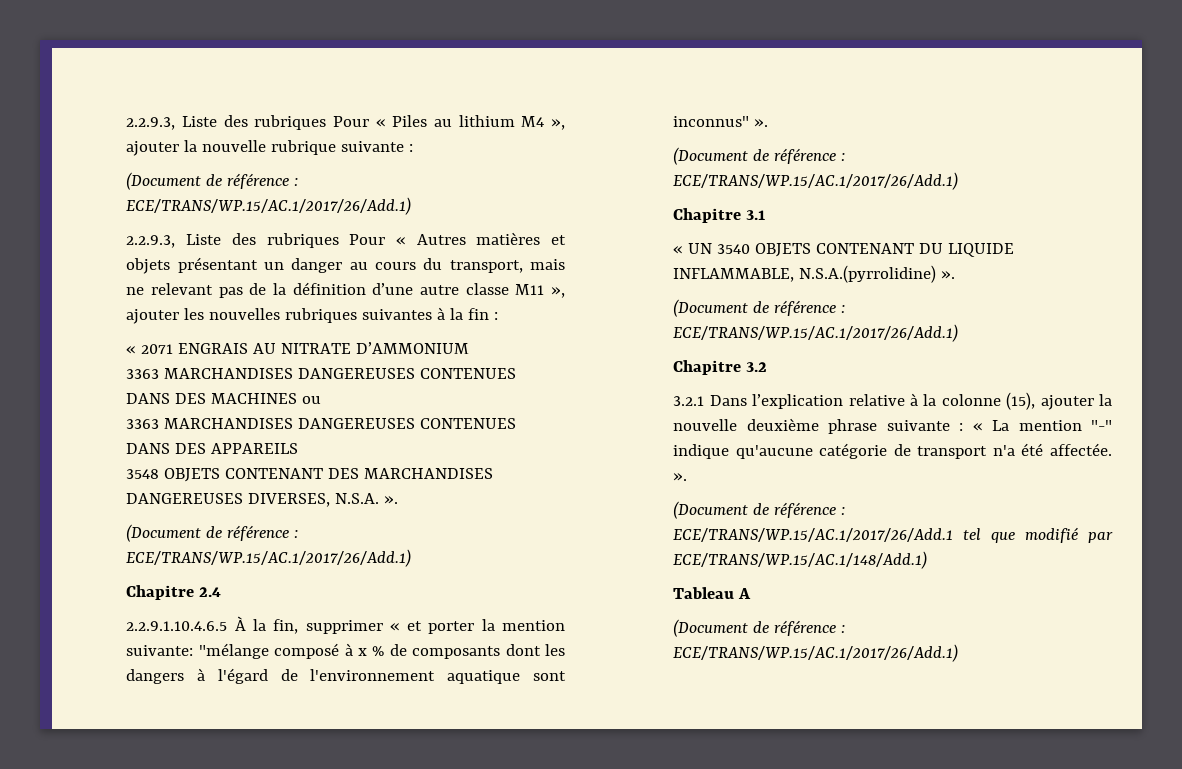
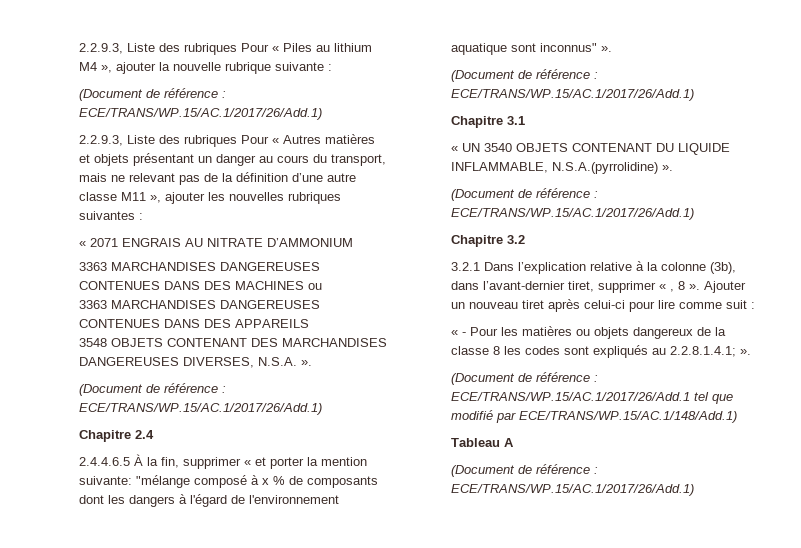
[437,307,490,320] à la fin -> (135, 215) none
[126,621,228,631] 2.2.9.1.10.4.6.5 -> [78,457,130,466] 2.4.4.6.5
[1006,392,1112,410] [673,418,1112,434] [673,443,1112,459] (15), ajouter la nouvelle deuxième phrase suivante : « La mention "-" indique qu'aucune catégorie de transport n'a été affectée. -> [709,262,736,274] [450,281,746,293] [450,299,755,312] [450,326,726,339] [450,345,736,358] (3b), dans l’avant-dernier tiret, supprimer « , 8 ». Ajouter un nouveau tiret après celui-ci pour lire comme suit : // « - Pour les matières ou objets dangereux de la classe 8 les codes sont expliqués au 2.2.8.1.4.1;

